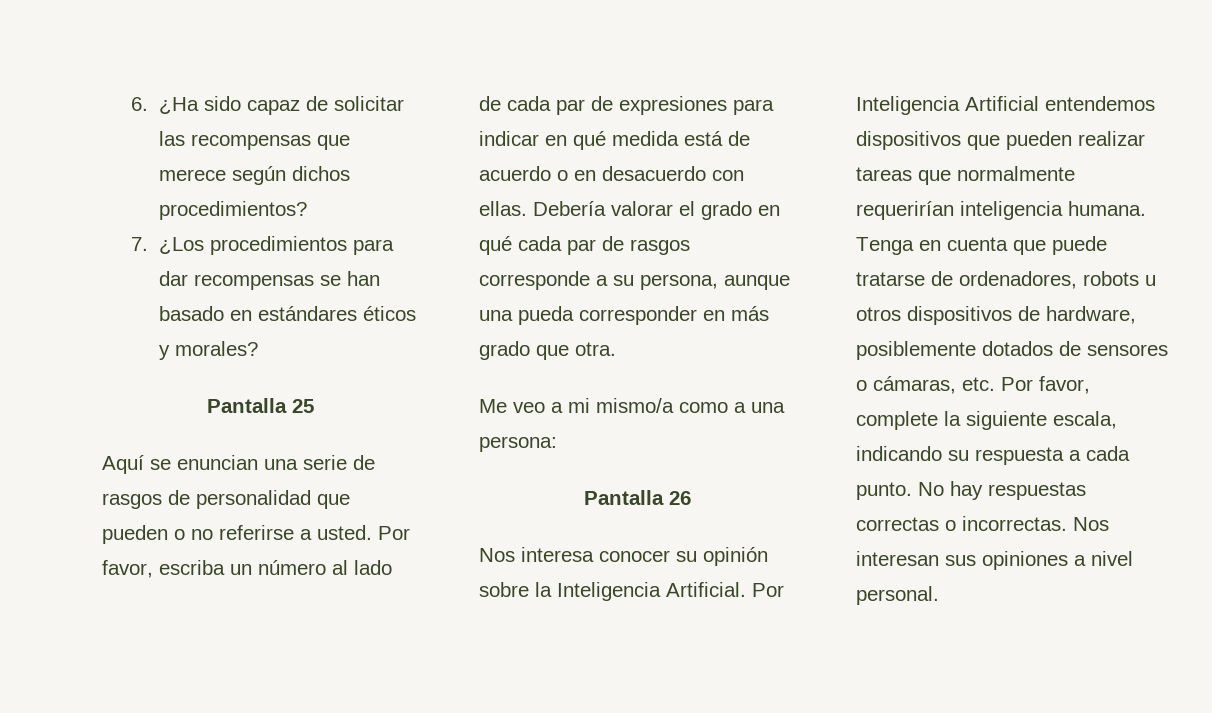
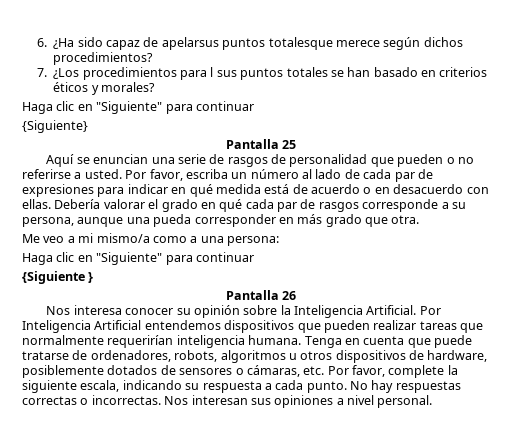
[334,96,405,111] [159,131,351,150] solicitar las recompensas que -> [161,37,333,50] apelarsus puntos totalesque
[159,271,315,290] dar recompensas -> [210,67,328,80] l sus puntos totales
[258,306,358,321] estándares -> [439,67,488,77] criterios
(259, 348) none -> [22,101,254,114] [22,120,88,133] // Haga clic en "Siguiente" para continuar // {Siguiente}
(557, 444) none -> [22,252,254,265] [22,271,94,284] // Haga clic en "Siguiente" para continuar // {Siguiente }
[1083,271,1139,286] robots -> [174,350,286,363] robots, algoritmos

